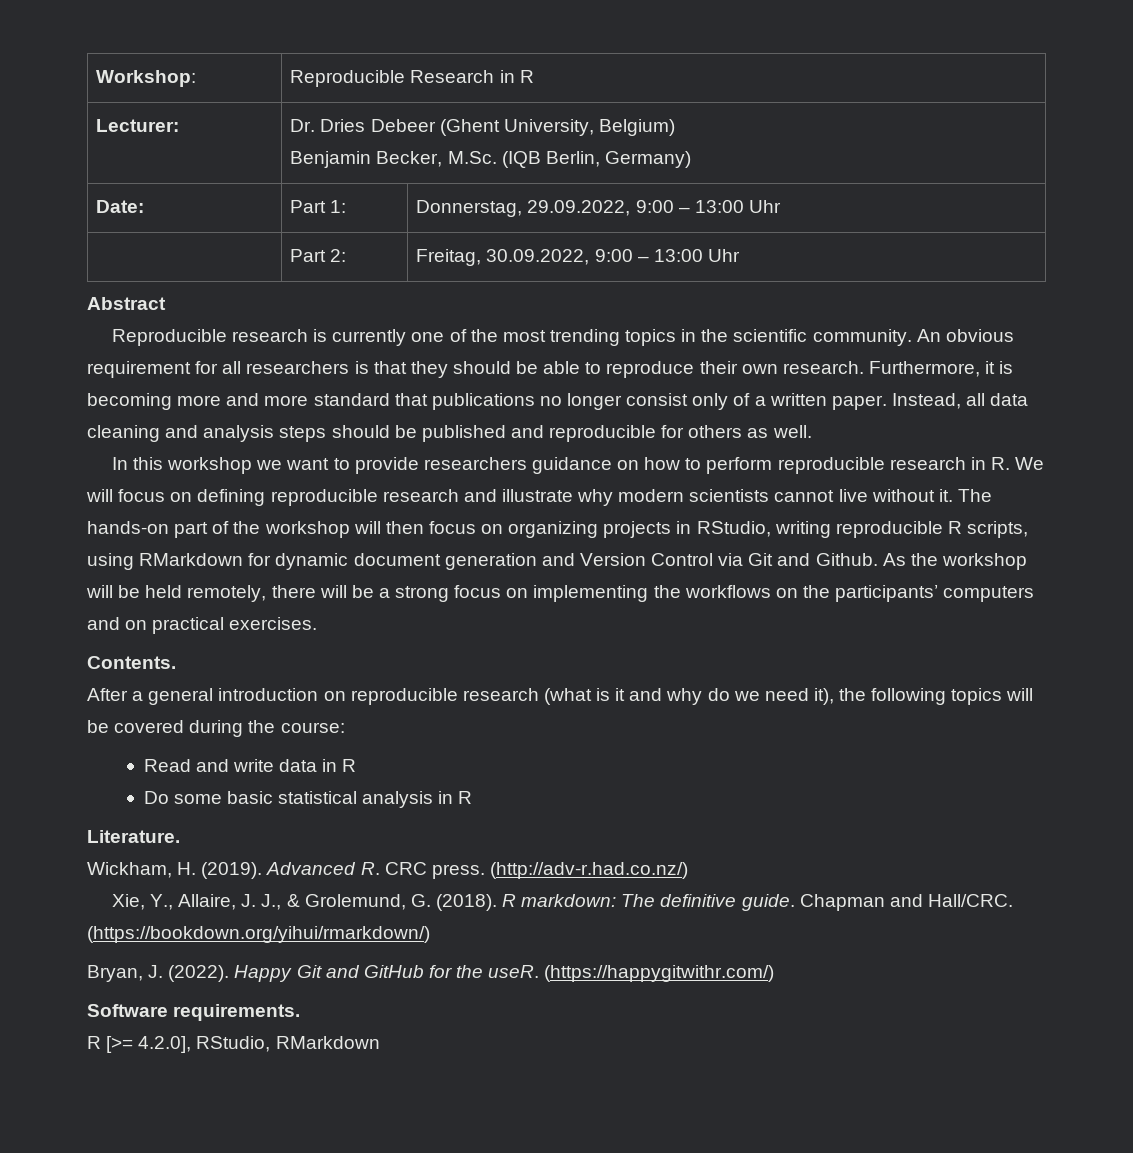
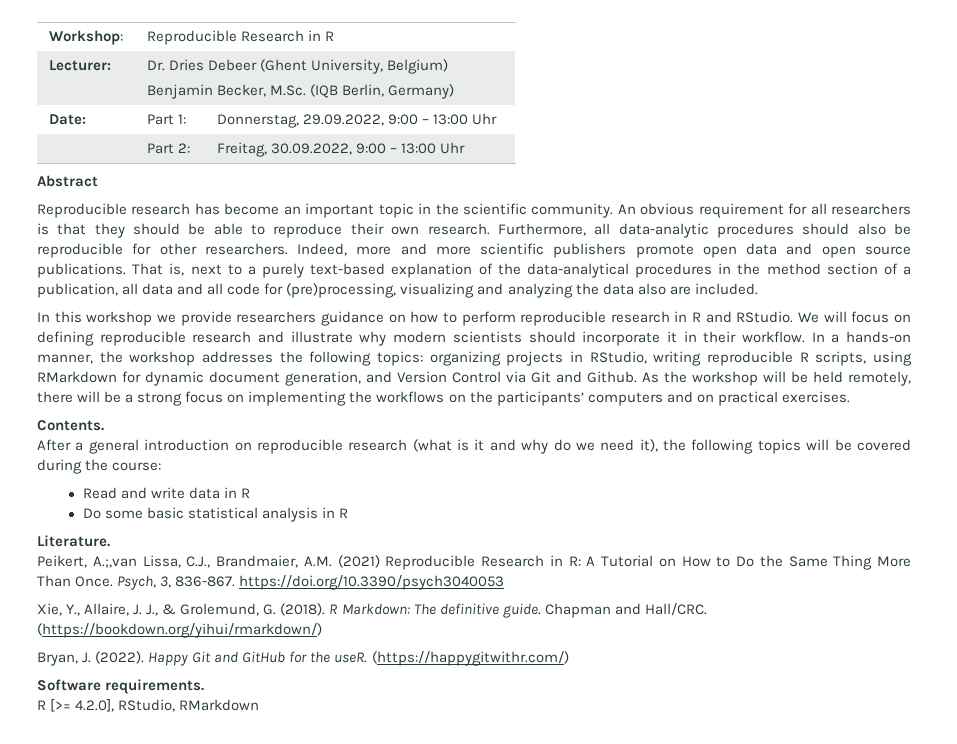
[313,329,677,346] is currently one of the most trending topics -> [194,203,414,218] has become an important topic
[985,361,1014,374] [87,393,1029,410] [87,425,812,442] it is becoming more and more standard that publications no longer consist only of a written paper. Instead, all data cleaning and analysis steps should be published and reproducible for others as well. -> [594,223,912,238] [37,243,911,258] [37,263,911,278] [37,283,758,298] all data-analytic procedures should also be reproducible for other researchers. Indeed, more and more scientific publishers promote open data and open source publications. That is, next to a purely text-based explanation of the data-analytical procedures in the method section of a publication, all data and all code for (pre)processing, visualizing and analyzing the data also are included.
[286,458,350,470] want to -> (176, 318) none
[990,457,1010,470] R. -> [692,311,794,323] R and RStudio.
[774,489,992,502] [87,521,504,538] cannot live without it. The hands-on part of the workshop will then focus on -> [528,331,911,346] [37,351,423,366] should incorporate it in their workflow. In a hands-on manner, the workshop addresses the following topics:
[444,553,537,570] generation -> [285,371,361,386] generation,
[87,862,688,879] Wickham, H. (2019). Advanced R. CRC press. (http://adv-r.had.co.nz/) -> [37,555,911,570] [37,575,505,590] Peikert, A.;,van Lissa, C.J., Brandmaier, A.M. (2021) Reproducible Research in R: A Tutorial on How to Do the Same Thing More Than Once. Psych, 3, 836-867. https://doi.org/10.3390/psych3040053
[521,894,617,907] markdown: -> [341,603,410,615] Markdown:

